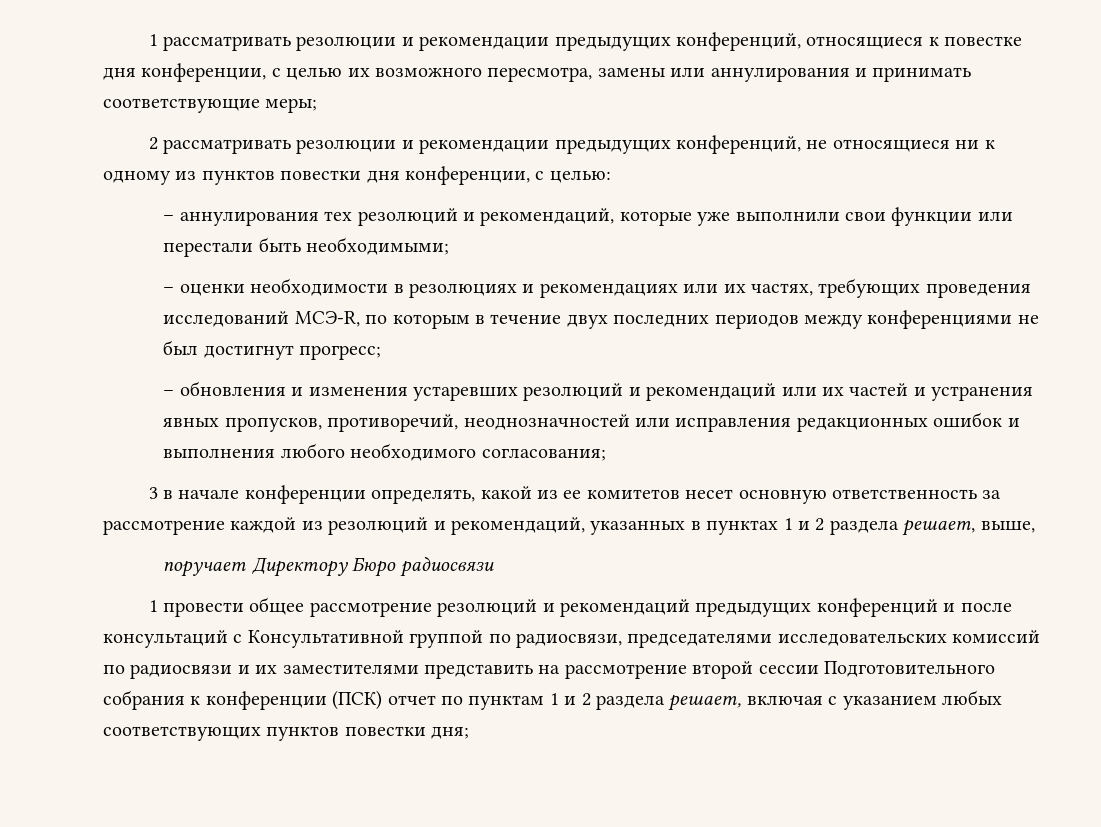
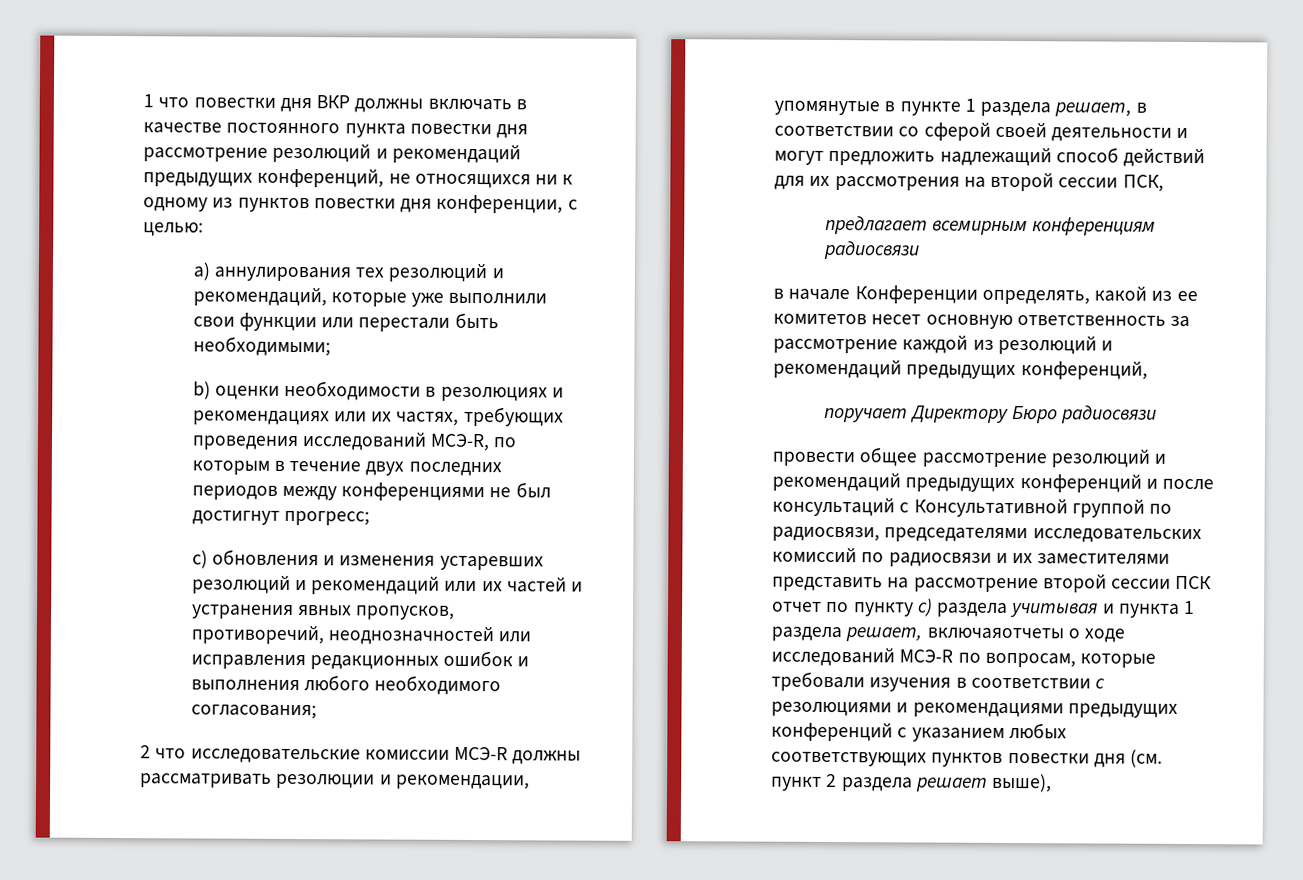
[148,32,1023,51] [103,63,972,82] [103,98,318,113] [148,137,550,154] 1 рассматривать резолюции и рекомендации предыдущих конференций, относящиеся к повестке дня конференции, с целью их возможного пересмотра, замены или аннулирования и принимать соответствующие меры; // 2 рассматривать резолюции и рекомендации -> [143,94,527,113] [143,122,529,139] [143,142,521,164] 1 что повестки дня ВКР должны включать в качестве постоянного пункта повестки дня рассмотрение резолюций и рекомендаций
[832,139,950,152] относящиеся -> [414,173,531,189] относящихся
[163,215,175,221] – -> [192,262,210,281] a)
[163,287,175,293] – -> [192,381,211,400] b)
[163,390,175,396] – -> [191,550,208,569] c)
[148,487,158,499] 3 -> [140,745,582,765] [140,773,530,790] [774,98,1147,117] [774,121,1189,142] [774,146,1206,168] [774,171,1164,192] [824,215,1157,236] [823,240,920,260] 2 что исследовательские комиссии МСЭ-R должны рассматривать резолюции и рекомендации, упомянутые в пункте 1 раздела решает, в соответствии со сферой своей деятельности и могут предложить надлежащий способ действий для их рассмотрения на второй сессии ПСК, // предлагает всемирным конференциям радиосвязи //
[244,485,366,504] конференции -> [854,285,978,304] Конференции
[451,517,1035,536] рекомендаций, указанных в пунктах 1 и 2 раздела решает, выше, -> [773,358,1148,380] рекомендаций предыдущих конференций,
[148,600,158,612] 1 -> (1158, 414) none
[823,661,995,677] [103,690,823,711] Подготовительного собрания к конференции (ПСК) отчет по пунктам 1 и 2 раздела решает, включая -> [1175,575,1213,590] [772,598,1196,618] [771,626,1126,643] [771,646,1157,668] [771,671,1106,692] [771,701,1178,718] [771,721,893,742] ПСК отчет по пункту c) раздела учитывая и пункта 1 раздела решает, включаяотчеты о ходе исследований МСЭ-R по вопросам, которые требовали изучения в соответствии с резолюциями и рекомендациями предыдущих конференций
[431,726,470,739] дня; -> [1093,749,1164,768] [771,773,1053,793] дня (см. пункт 2 раздела решает выше),

